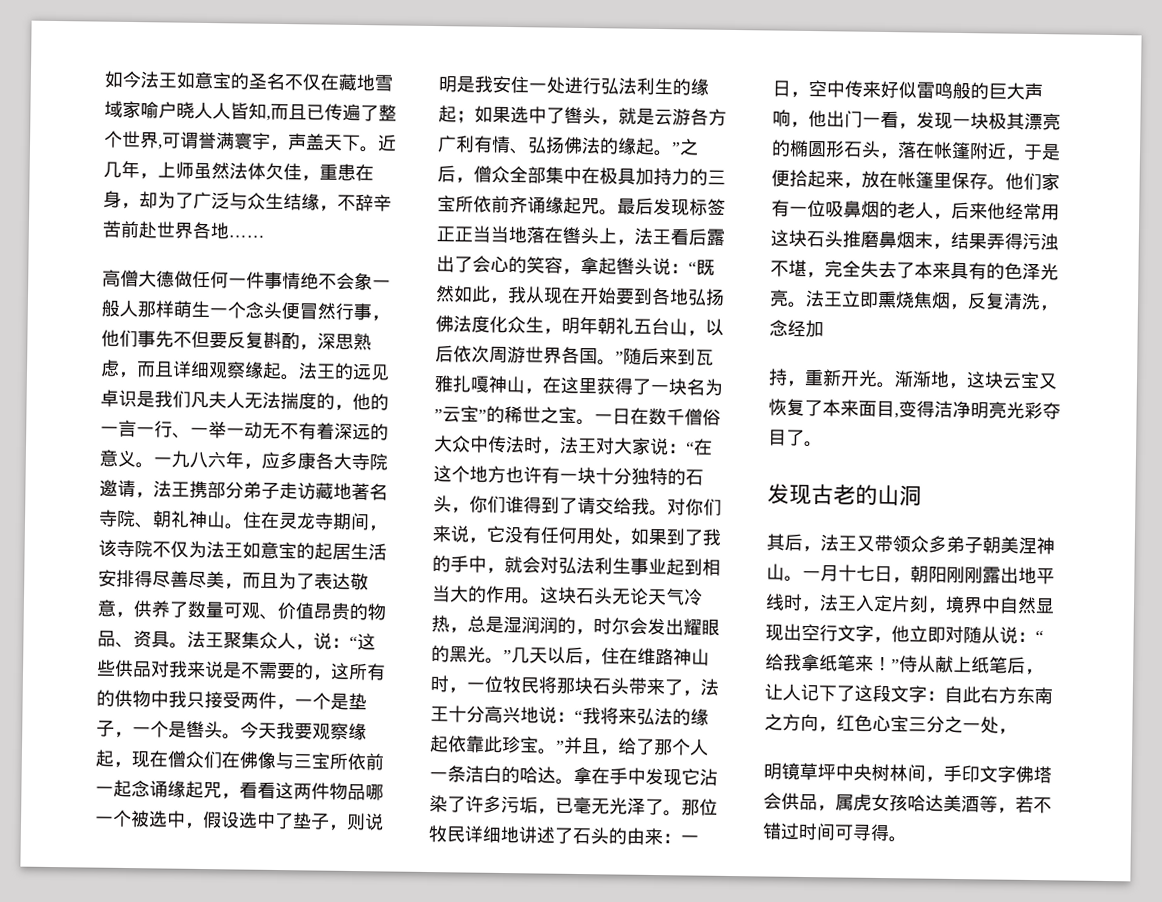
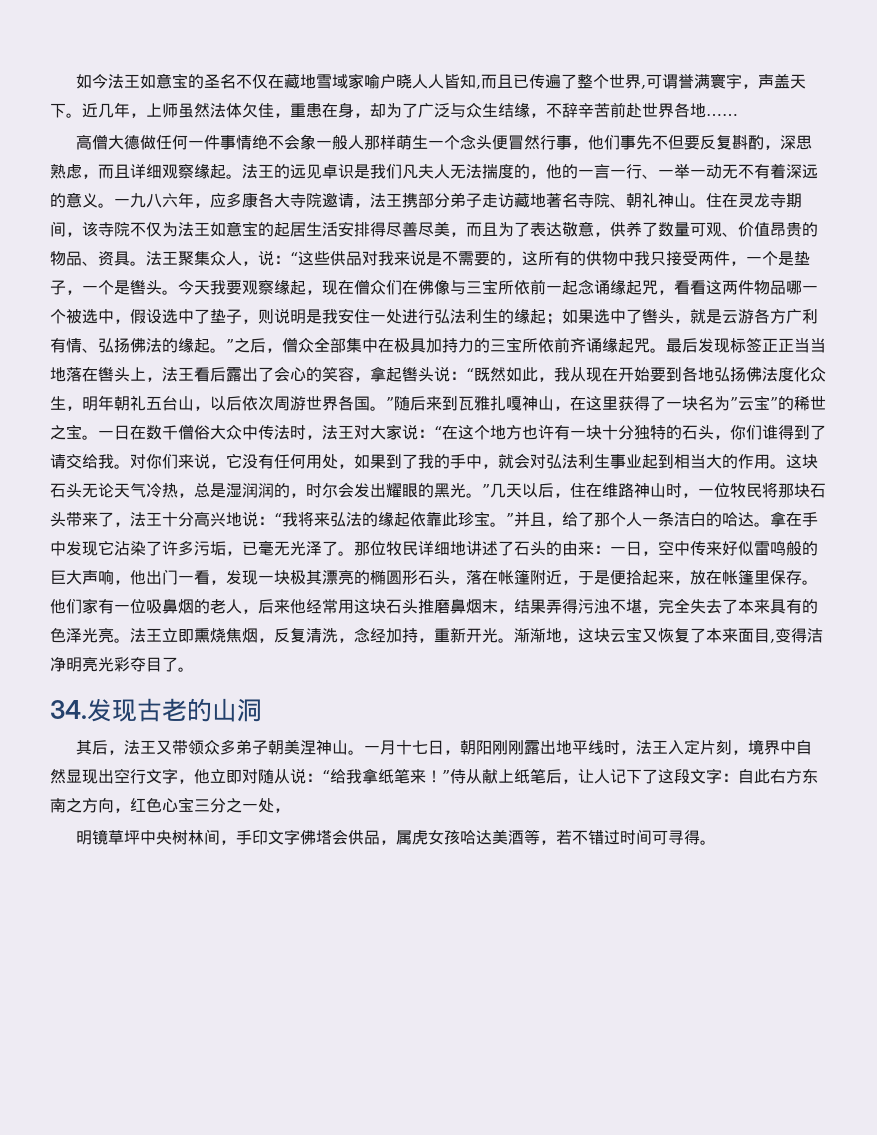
(824, 328) // -> (402, 635) none
(823, 444) none -> [50,700,87,719] 34.

